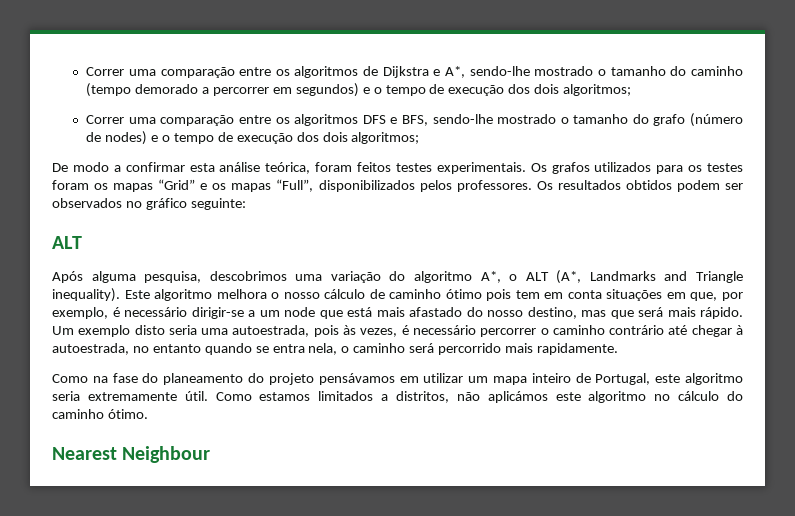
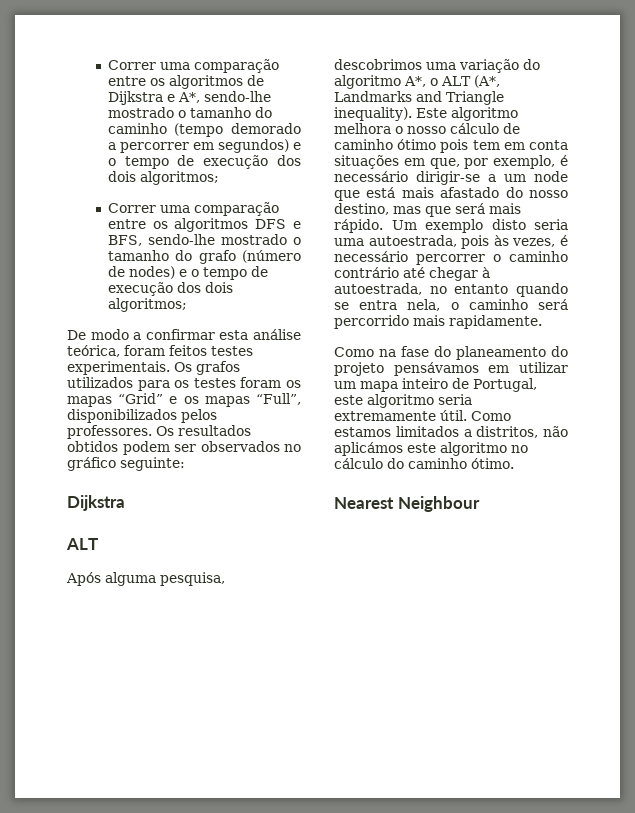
(246, 204) none -> [67,495,125,511] // Dijkstra

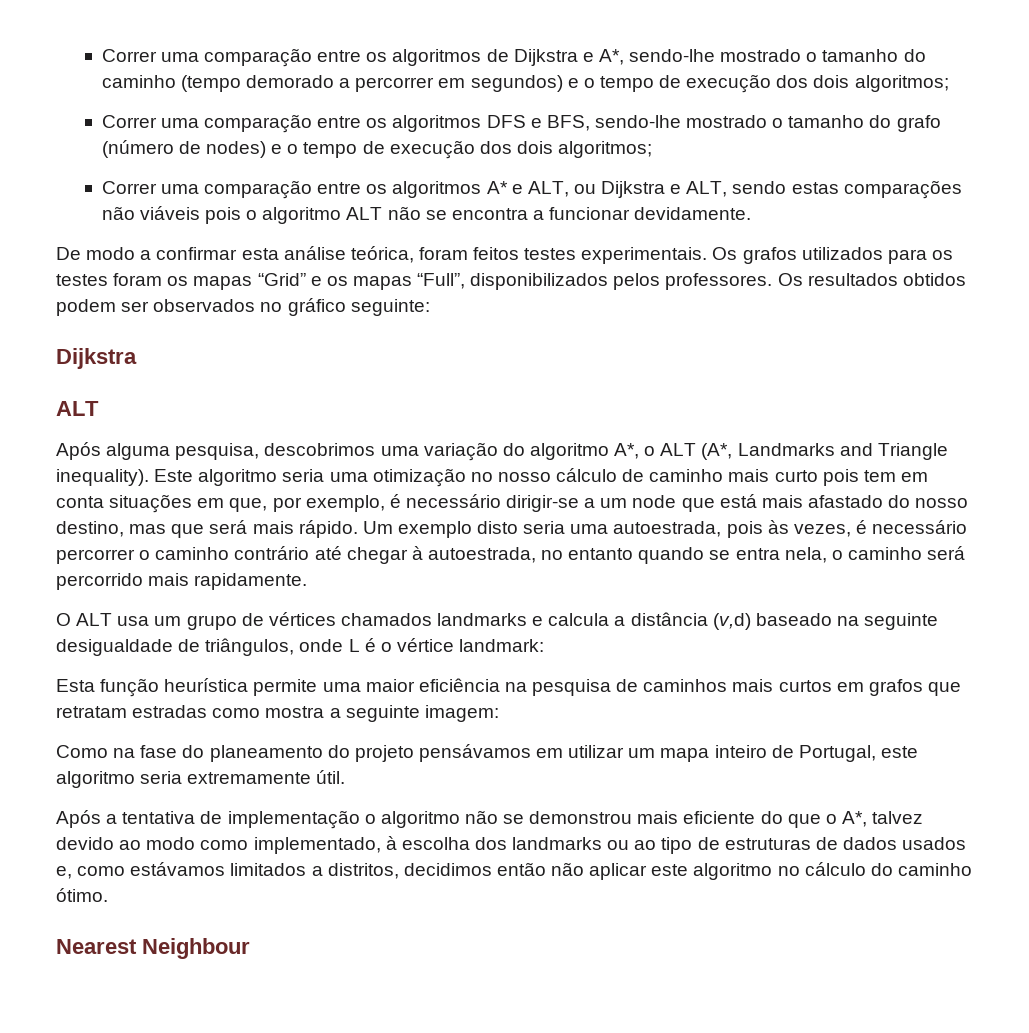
(187, 305) none -> [101,180,962,199] [101,206,752,224] // Correr uma comparação entre os algoritmos A* e ALT, ou Dijkstra e ALT, sendo estas comparações não viáveis pois o algoritmo ALT não se encontra a funcionar devidamente.
[334,123,403,134] melhora o -> [282,468,493,487] seria uma otimização no
[397,139,437,150] ótimo -> [728,469,818,482] mais curto
(542, 322) none -> [56,612,939,630] [56,638,545,656] [56,678,961,697] [56,705,499,722] // O ALT usa um grupo de vértices chamados landmarks e calcula a distância (v,d) baseado na seguinte desigualdade de triângulos, onde L é o vértice landmark: // Esta função heurística permite uma maior eficiência na pesquisa de caminhos mais curtos em grafos que retratam estradas como mostra a seguinte imagem:
[471,411,511,421] [334,426,568,438] [334,442,403,456] Como estamos limitados a distritos, não aplicámos -> [56,810,924,829] [56,836,967,854] [56,862,648,880] // Após a tentativa de implementação o algoritmo não se demonstrou mais eficiente do que o A*, talvez devido ao modo como implementado, à escolha dos landmarks ou ao tipo de estruturas de dados usados e, como estávamos limitados a distritos, decidimos então não aplicar

